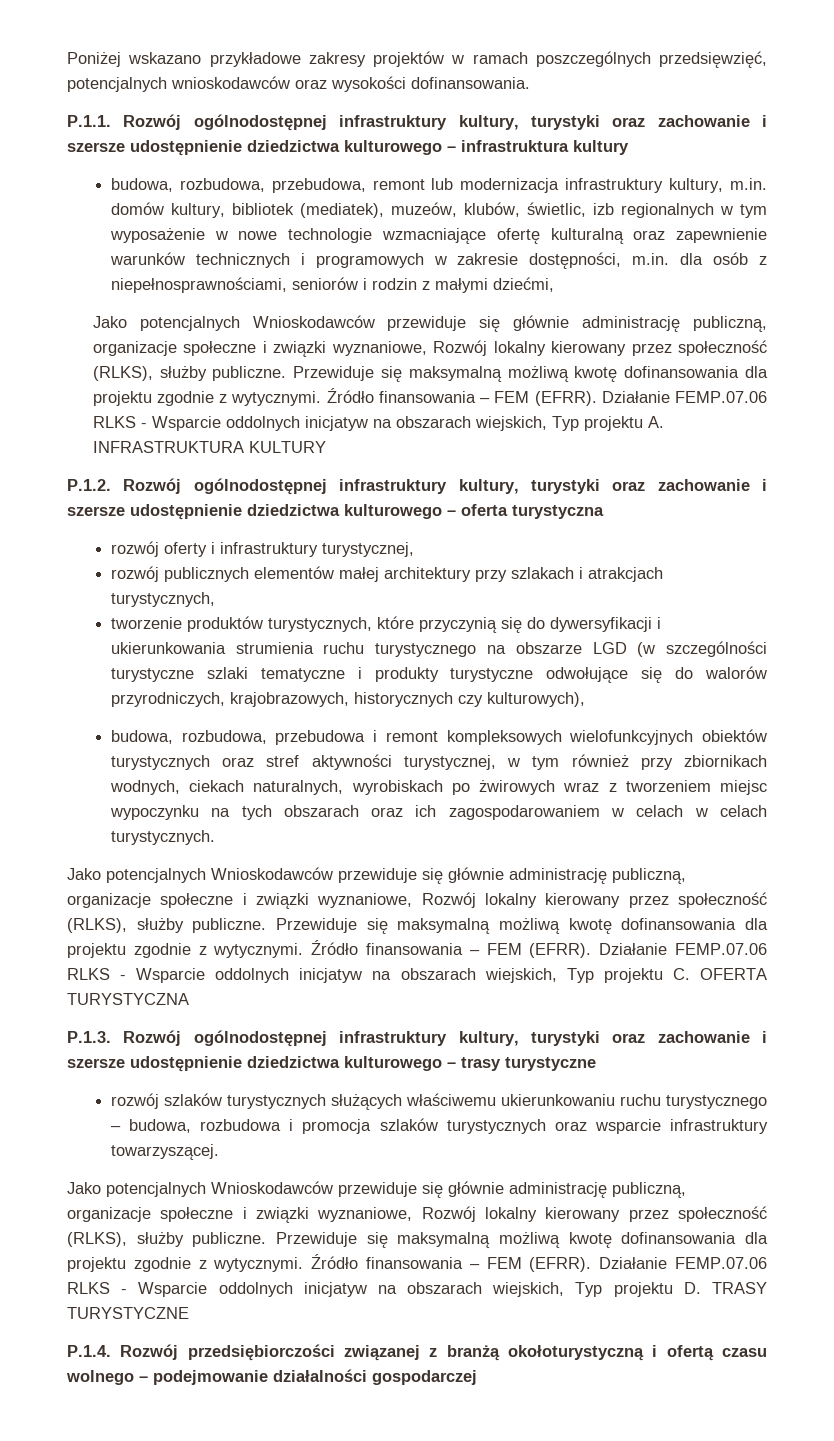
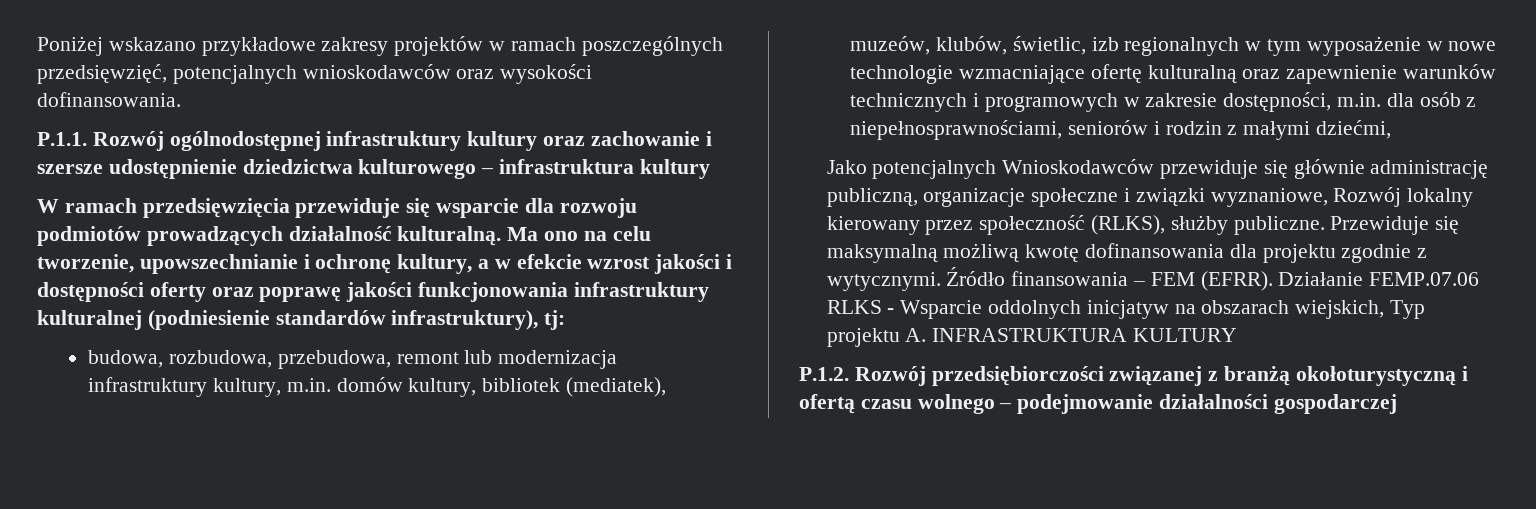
[458,115,600,130] kultury, turystyki -> [467,131,538,151] kultury
(629, 147) none -> [37,198,637,218] [37,226,651,246] [37,254,733,274] [37,282,709,302] [37,310,566,330] // W ramach przedsięwzięcia przewiduje się wsparcie dla rozwoju podmiotów prowadzących działalność kulturalną. Ma ono na celu tworzenie, upowszechnianie i ochronę kultury, a w efekcie wzrost jakości i dostępności oferty oraz poprawę jakości funkcjonowania infrastruktury kulturalnej (podniesienie standardów infrastruktury), tj:
[193,478,767,495] [67,504,604,520] [110,541,414,557] [110,566,663,582] [110,592,215,607] [110,616,661,633] [110,641,768,657] [110,666,767,683] [110,692,585,707] [110,729,767,745] [110,754,767,770] [109,780,767,795] [109,805,768,820] [110,830,215,845] [67,867,686,884] [67,892,767,909] [67,918,768,934] [67,940,767,958] [67,968,767,983] [67,993,189,1005] [67,1030,767,1047] [67,1056,596,1072] [110,1093,767,1110] [110,1118,768,1134] [110,1144,219,1160] [67,1181,686,1198] [67,1206,767,1223] [67,1232,768,1248] [67,1254,767,1272] [67,1282,767,1297] [67,1307,189,1319] [67,1344,179,1360] ogólnodostępnej infrastruktury kultury, turystyki oraz zachowanie i szersze udostępnienie dziedzictwa kulturowego – oferta turystyczna // rozwój oferty i infrastruktury turystycznej, // rozwój publicznych elementów małej architektury przy szlakach i atrakcjach turystycznych, // tworzenie produktów turystycznych, które przyczynią się do dywersyfikacji i ukierunkowania strumienia ruchu turystycznego na obszarze LGD (w szczególności turystyczne szlaki tematyczne i produkty turystyczne odwołujące się do walorów przyrodniczych, krajobrazowych, historycznych czy kulturowych), // budowa, rozbudowa, przebudowa i remont kompleksowych wielofunkcyjnych obiektów turystycznych oraz stref aktywności turystycznej, w tym również przy zbiornikach wodnych, ciekach naturalnych, wyrobiskach po żwirowych wraz z tworzeniem miejsc wypoczynku na tych obszarach oraz ich zagospodarowaniem w celach w celach turystycznych. // Jako potencjalnych Wnioskodawców przewiduje się głównie administrację publiczną, organizacje społeczne i związki wyznaniowe, Rozwój lokalny kierowany przez społeczność (RLKS), służby publiczne. Przewiduje się maksymalną możliwą kwotę dofinansowania dla projektu zgodnie z wytycznymi. Źródło finansowania – FEM (EFRR). Działanie FEMP.07.06 RLKS - Wsparcie oddolnych inicjatyw na obszarach wiejskich, Typ projektu C. OFERTA TURYSTYCZNA // P.1.3. Rozwój ogólnodostępnej infrastruktury kultury, turystyki oraz zachowanie i szersze udostępnienie dziedzictwa kulturowego – trasy turystyczne // rozwój szlaków turystycznych służących właściwemu ukierunkowaniu ruchu turystycznego – budowa, rozbudowa i promocja szlaków turystycznych oraz wsparcie infrastruktury towarzyszącej. // Jako potencjalnych Wnioskodawców przewiduje się głównie administrację publiczną, organizacje społeczne i związki wyznaniowe, Rozwój lokalny kierowany przez społeczność (RLKS), służby publiczne. Przewiduje się maksymalną możliwą kwotę dofinansowania dla projektu zgodnie z wytycznymi. Źródło finansowania – FEM (EFRR). Działanie FEMP.07.06 RLKS - Wsparcie oddolnych inicjatyw na obszarach wiejskich, Typ projektu D. TRASY TURYSTYCZNE // P.1.4. Rozwój -> (926, 376) none

